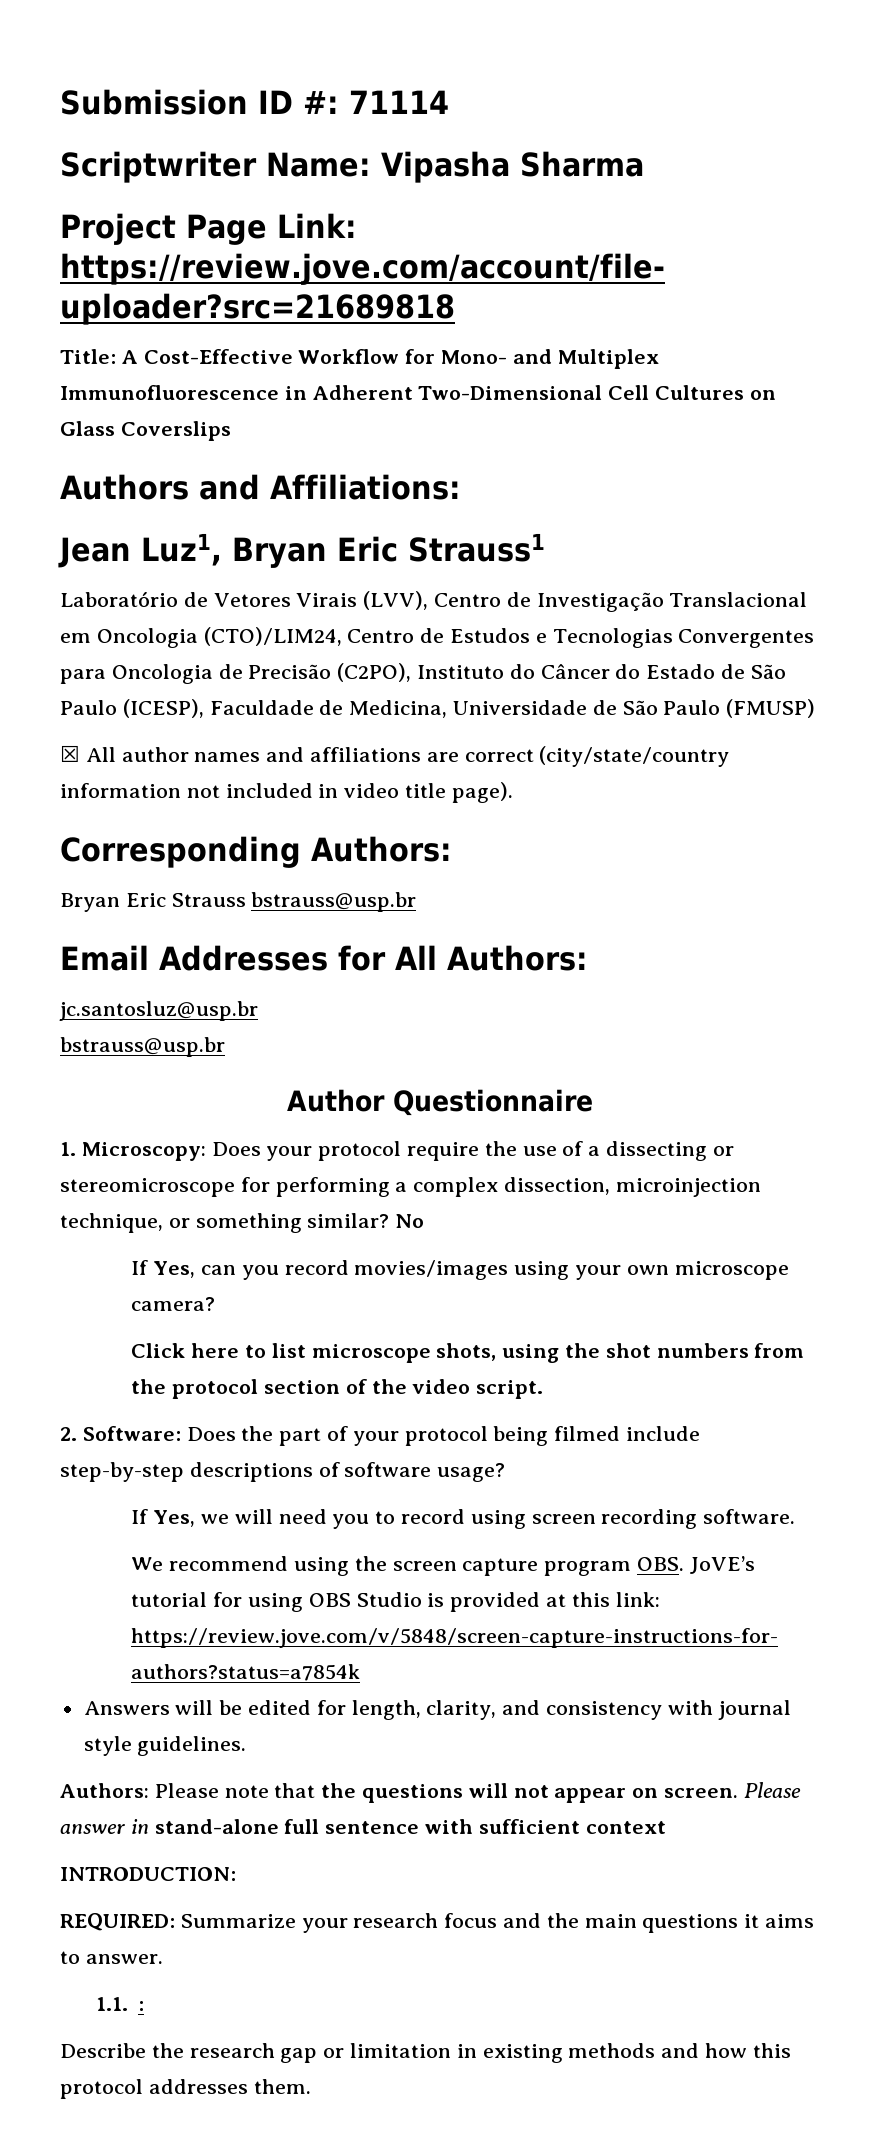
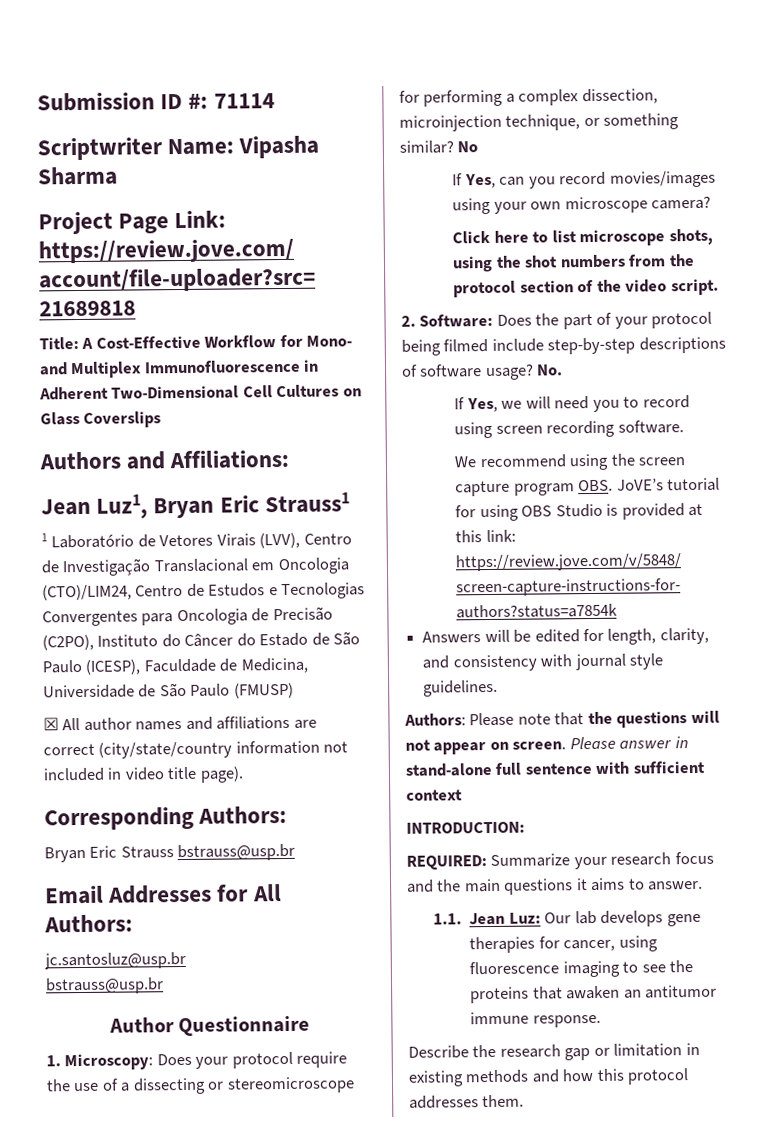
(545, 547) none -> [41,533,48,542] 1
(506, 1472) none -> [536,364,564,376] No.
[138,2001,145,2011] : -> [469,910,701,927] [469,935,658,954] [469,960,694,978] [470,984,718,1004] [470,1011,601,1028] Jean Luz: Our lab develops gene therapies for cancer, using fluorescence imaging to see the proteins that awaken an antitumor immune response.

